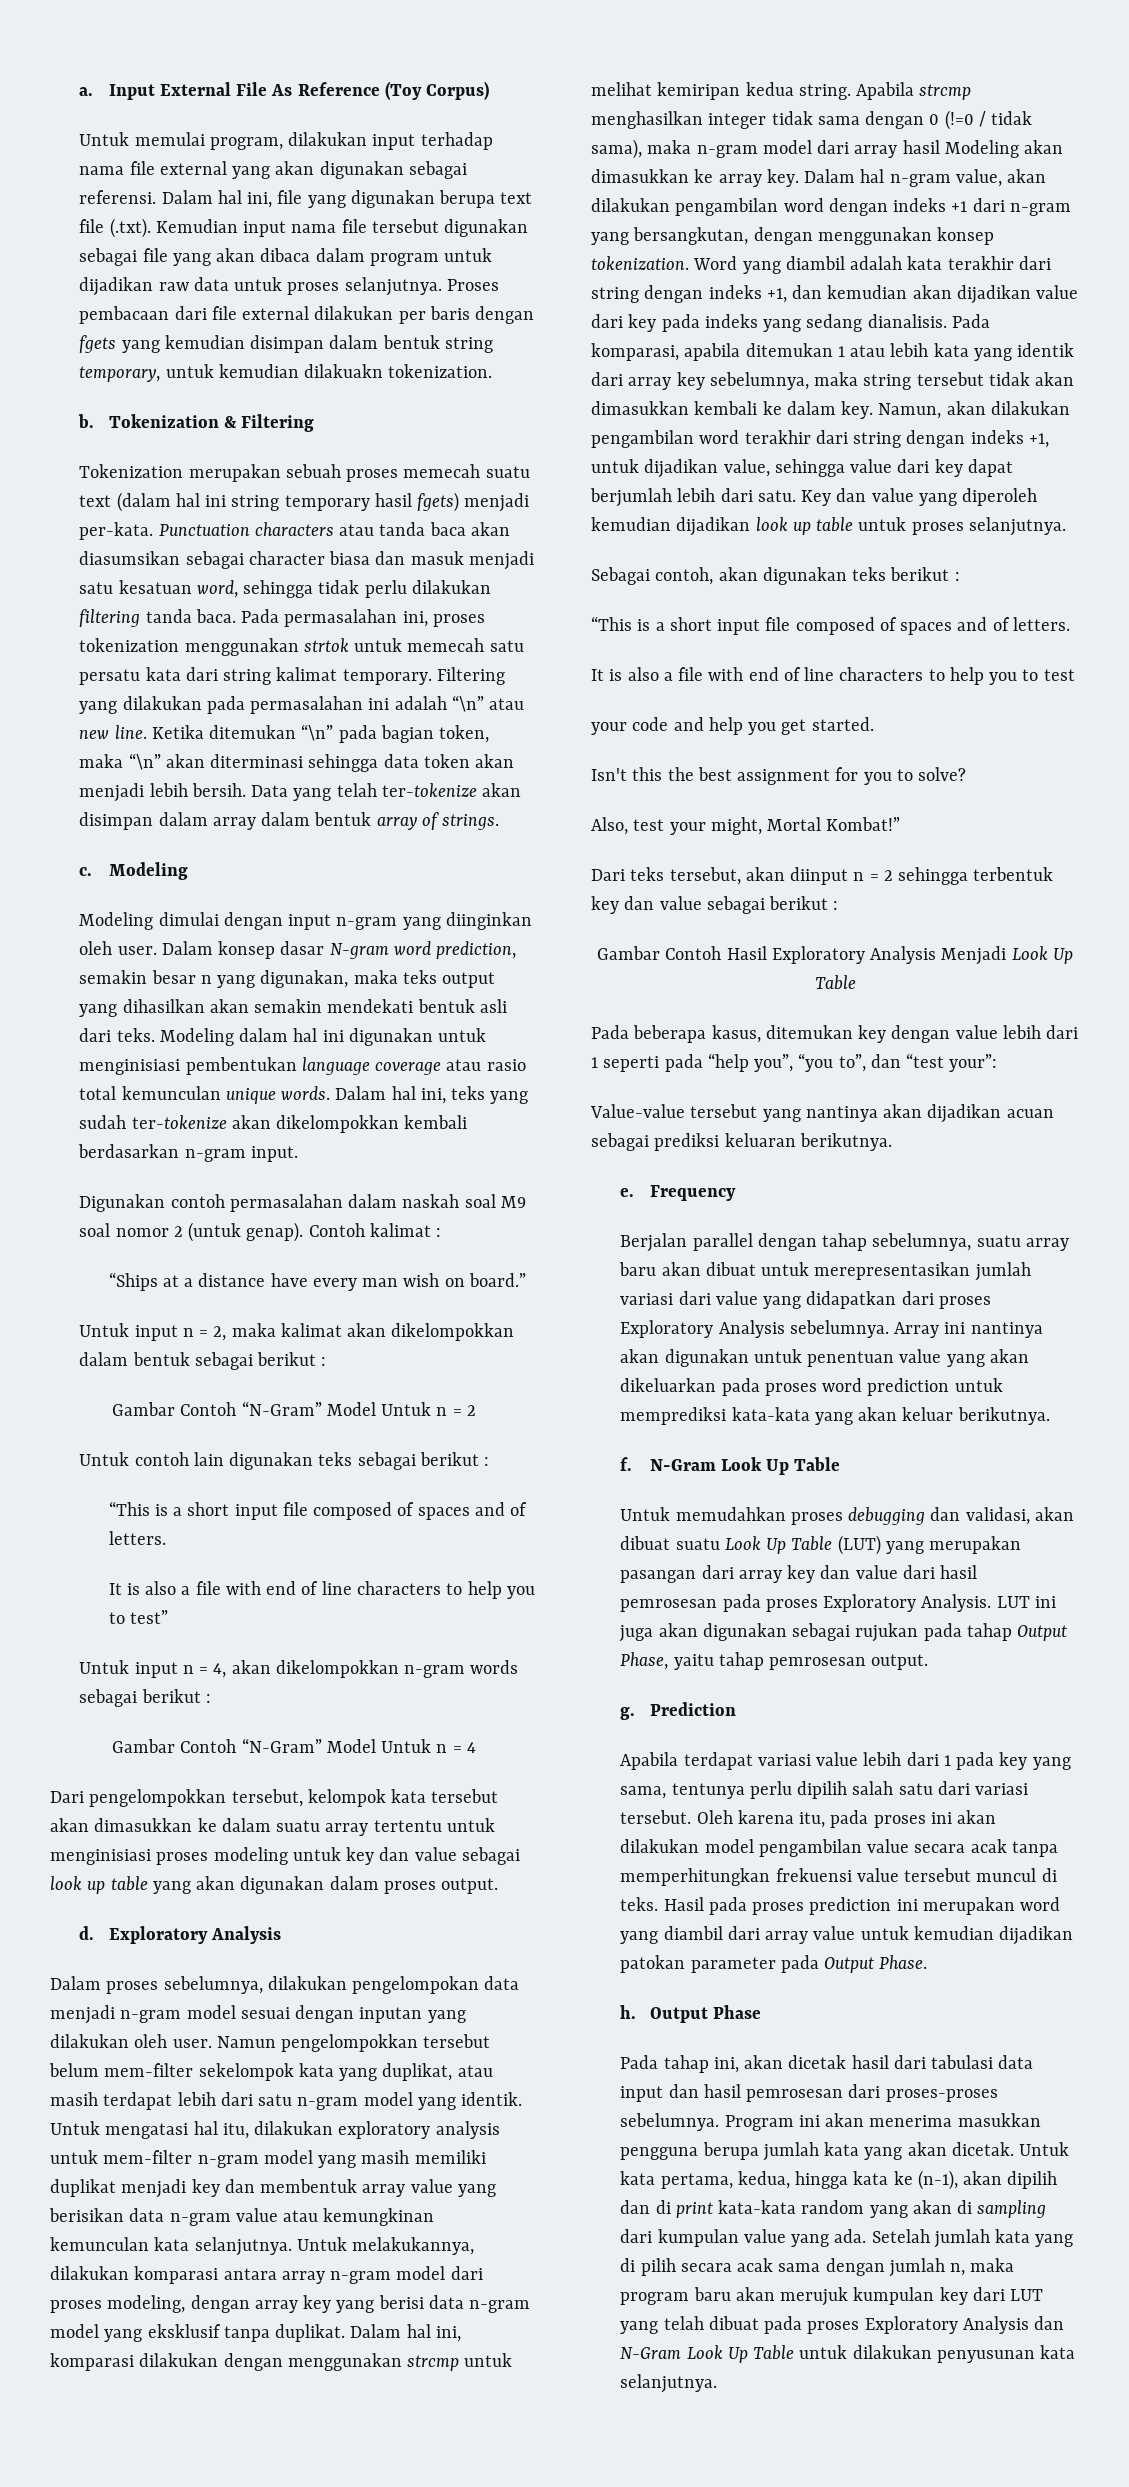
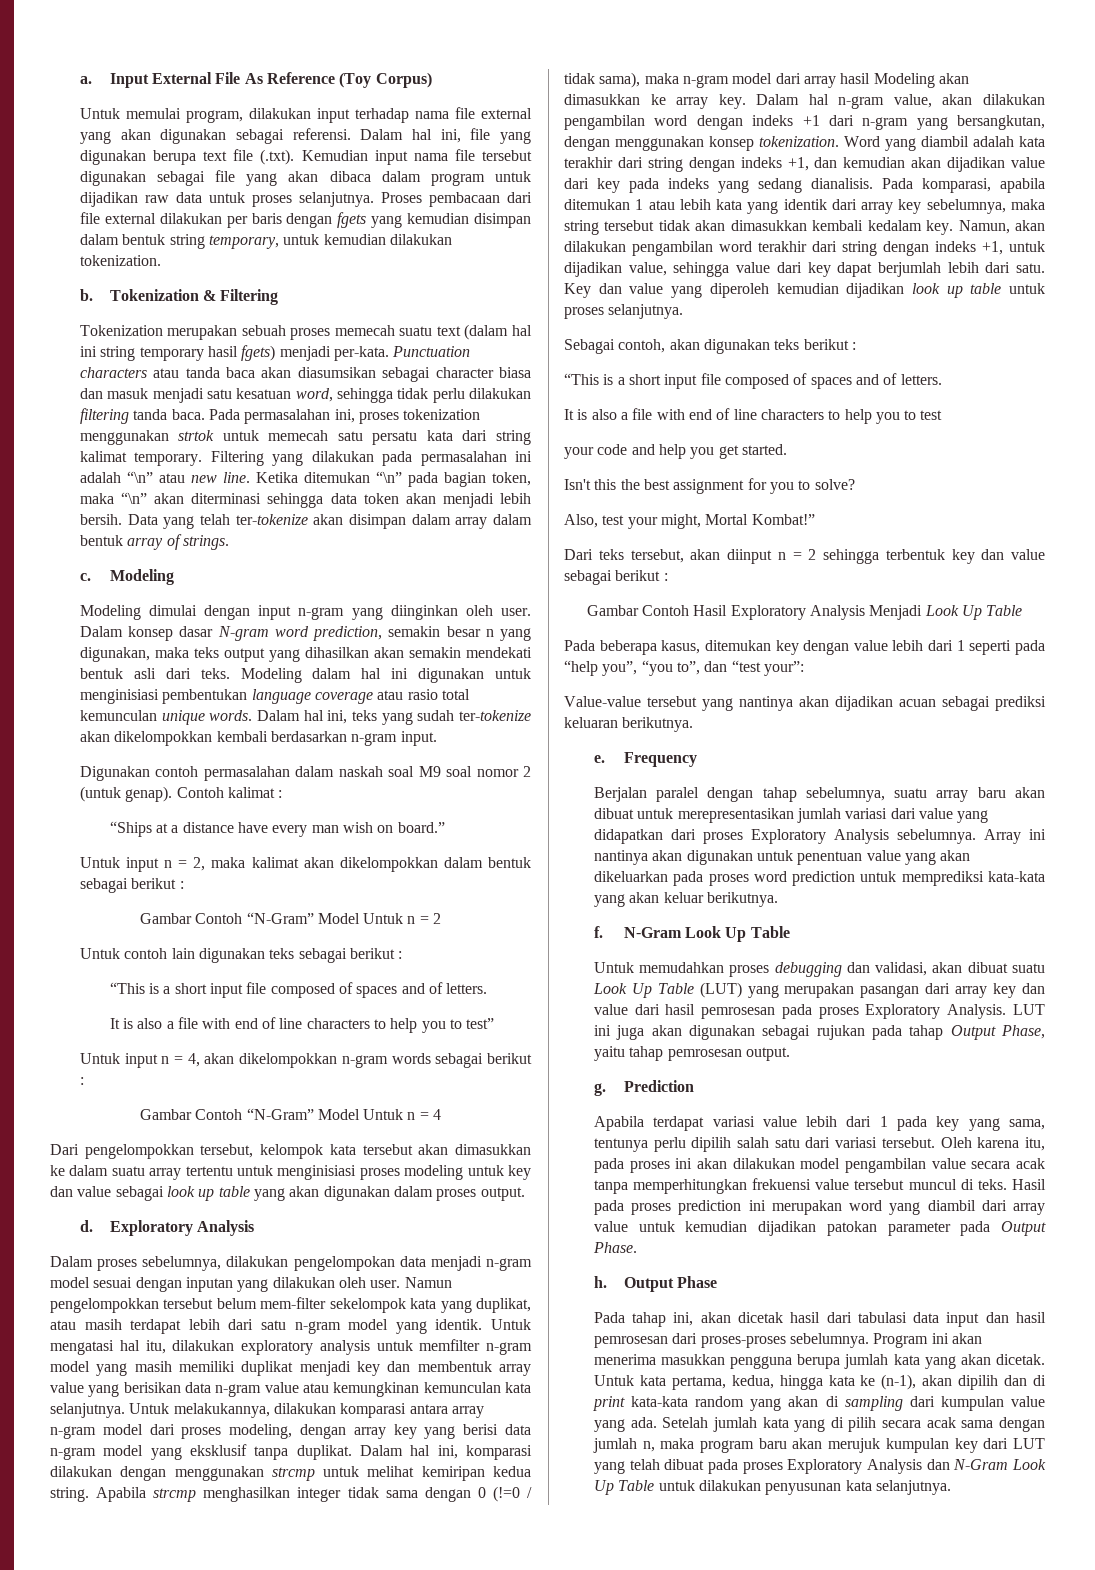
[304,364,384,378] dilakuakn -> [389,234,452,245] dilakukan
[103,2150,193,2164] mem-filter -> [419,1339,481,1351] memfilter
[762,401,836,415] ke dalam -> [867,220,922,231] kedalam
[692,1233,753,1251] parallel -> [656,787,700,802] paralel

